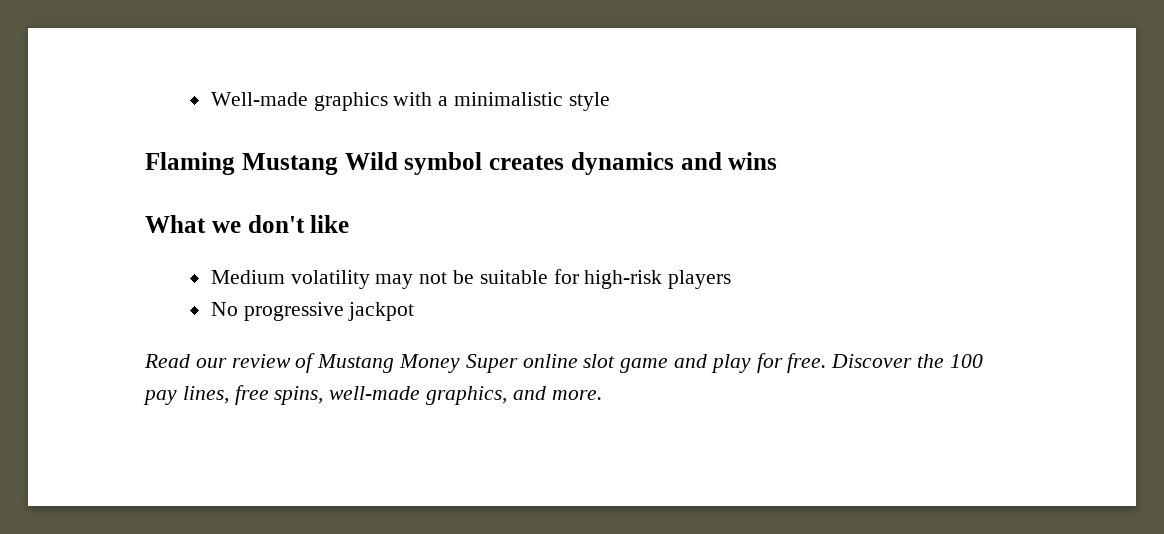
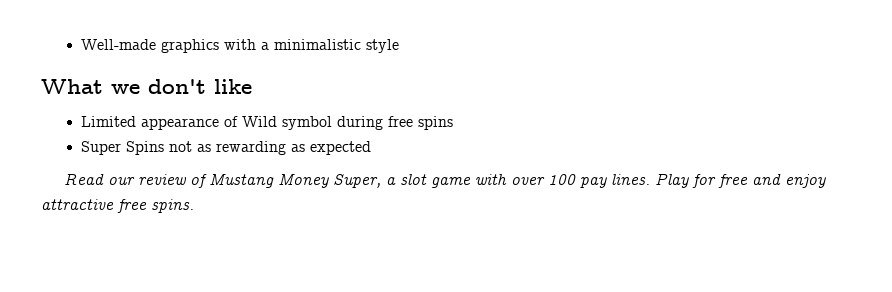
[145,152,778,175] [145,215,350,233] [210,269,732,289] [210,302,415,321] Flaming Mustang Wild symbol creates dynamics and wins // What we don't like // Medium volatility may not be suitable for high-risk players // No progressive jackpot -> [41,79,252,94] [81,116,454,130] [81,141,372,155] What we don't like // Limited appearance of Wild symbol during free spins // Super Spins not as rewarding as expected
[465,353,983,373] [143,385,602,405] Super online slot game and play for free. Discover the 100 pay lines, free spins, well-made graphics, and more. -> [333,173,827,188] [41,199,194,213] Super, a slot game with over 100 pay lines. Play for free and enjoy attractive free spins.

